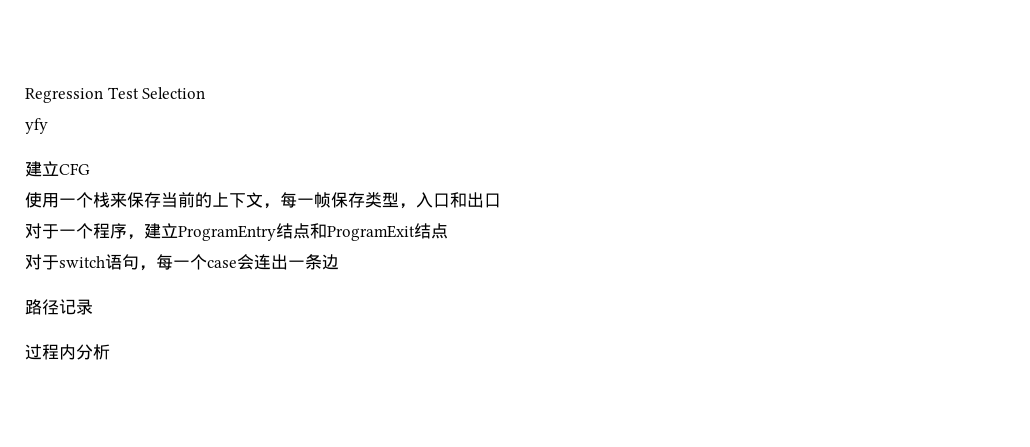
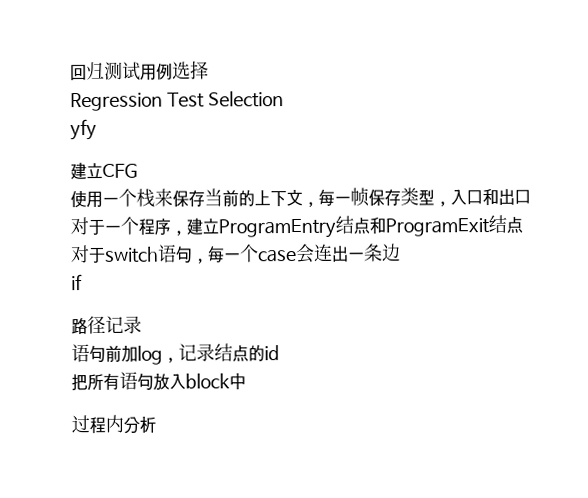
(25, 95) none -> [70,60,209,82] 回归测试用例选择 //
(339, 262) none -> [71,274,83,291] // if
(93, 307) none -> [71,343,280,365] [71,371,246,392] // 语句前加log，记录结点的id // 把所有语句放入block中

